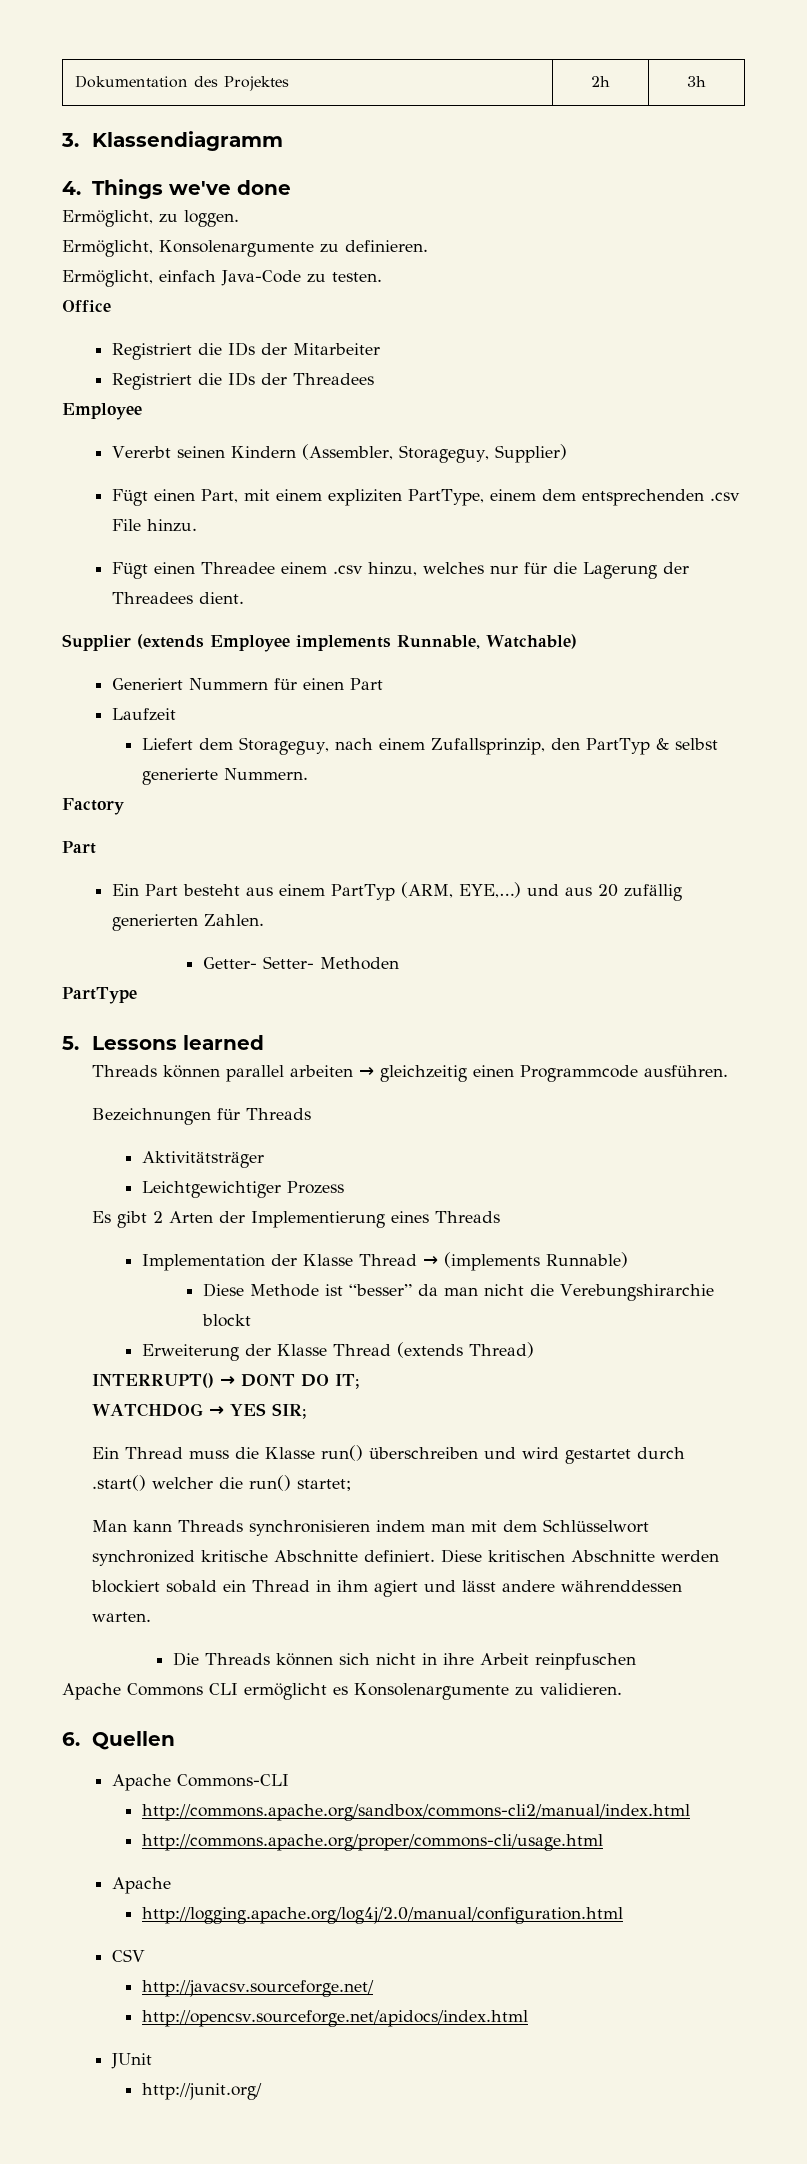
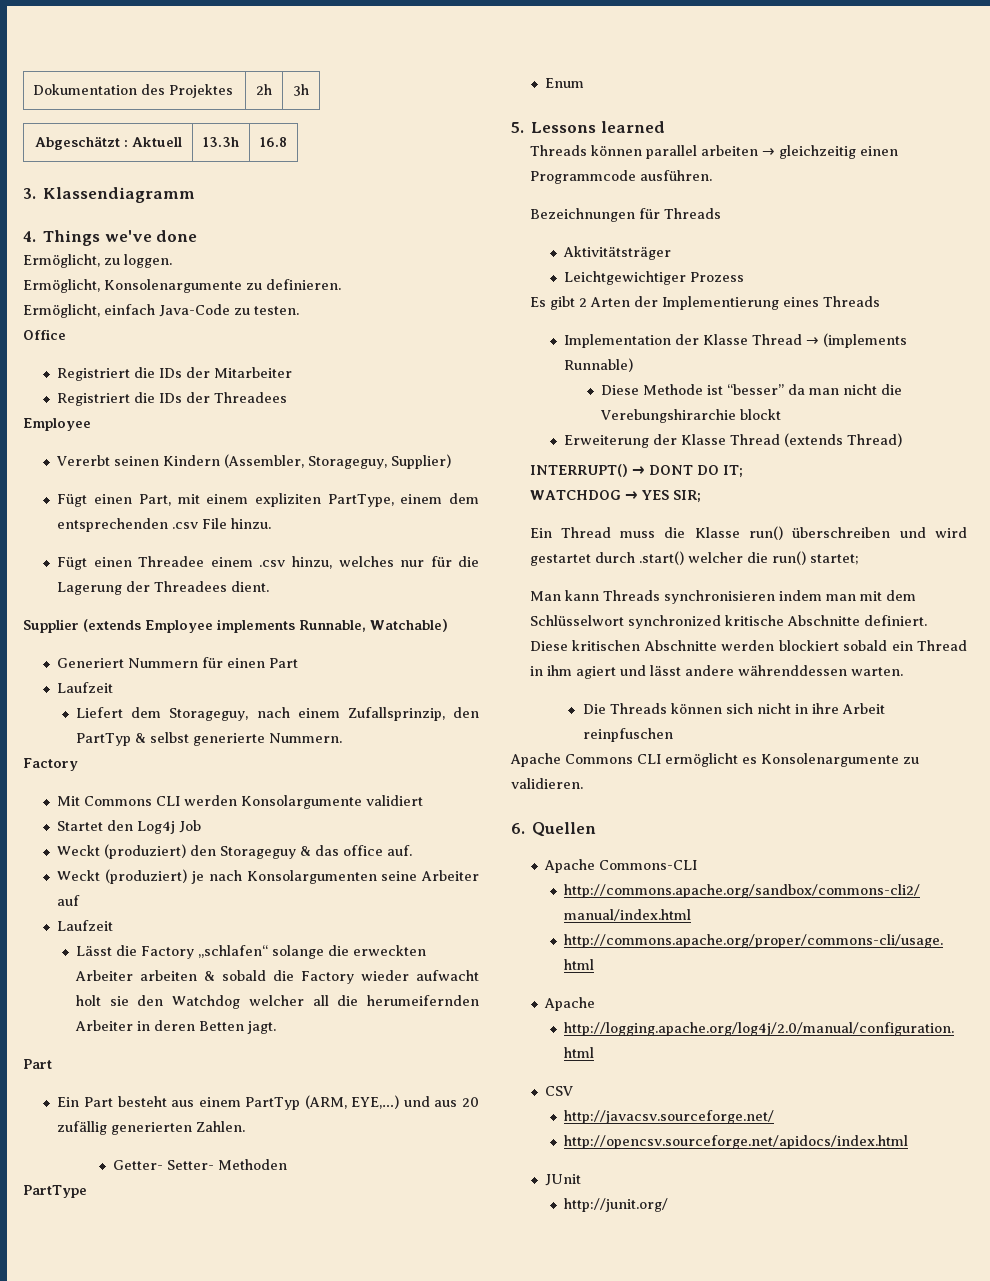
(706, 81) none -> [34,137,182,150] [203,137,239,147] [260,137,287,147] // Abgeschätzt : Aktuell | 13.3h | 16.8
(124, 806) none -> [57,795,424,809] [57,820,202,834] [57,844,413,859] [57,869,479,884] [57,895,81,906] [57,920,114,931] [76,945,427,959] [75,970,479,984] [76,995,479,1009] [75,1020,277,1034] // Mit Commons CLI werden Konsolargumente validiert // Startet den Log4j Job // Weckt (produziert) den Storageguy & das office auf. // Weckt (produziert) je nach Konsolargumenten seine Arbeiter auf // Laufzeit // Lässt die Factory „schlafen“ solange die erweckten Arbeiter arbeiten & sobald die Factory wieder aufwacht holt sie den Watchdog welcher all die herumeifernden Arbeiter in deren Betten jagt.
(137, 995) none -> [545,78,585,88] // Enum

